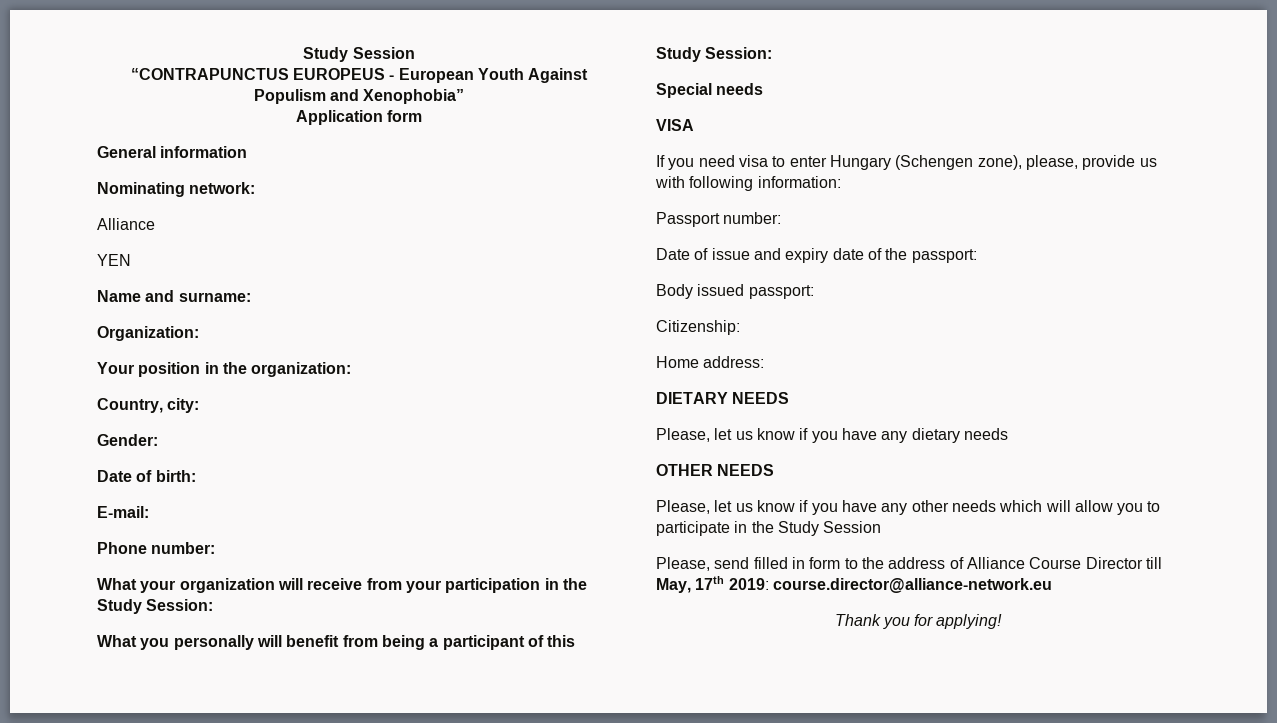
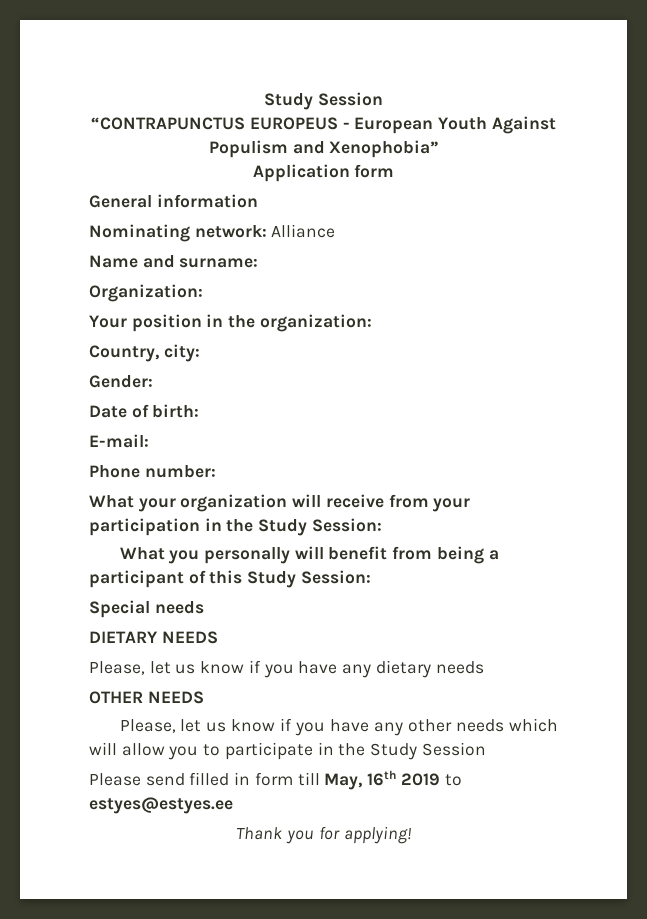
[97,218,155,230] [97,254,131,266] // Alliance // YEN -> [271,224,336,238] Alliance
[656,119,694,131] [656,155,1157,170] [655,176,841,191] [656,212,782,227] [656,248,977,263] [656,284,814,299] [656,320,740,335] [656,356,765,368] // VISA // If you need visa to enter Hungary (Schengen zone), please, provide us with following information: // Passport number: // Date of issue and expiry date of the passport: // Body issued passport: // Citizenship: // Home address: -> (204, 607) none
[656,557,710,571] Please, -> [89,773,141,786] Please
[844,557,1162,569] [656,576,1052,593] to the address of Alliance Course Director till May, 17th 2019: course.director@alliance-network.eu -> [297,770,462,790] [89,797,233,814] till May, 16th 2019 to estyes@estyes.ee

